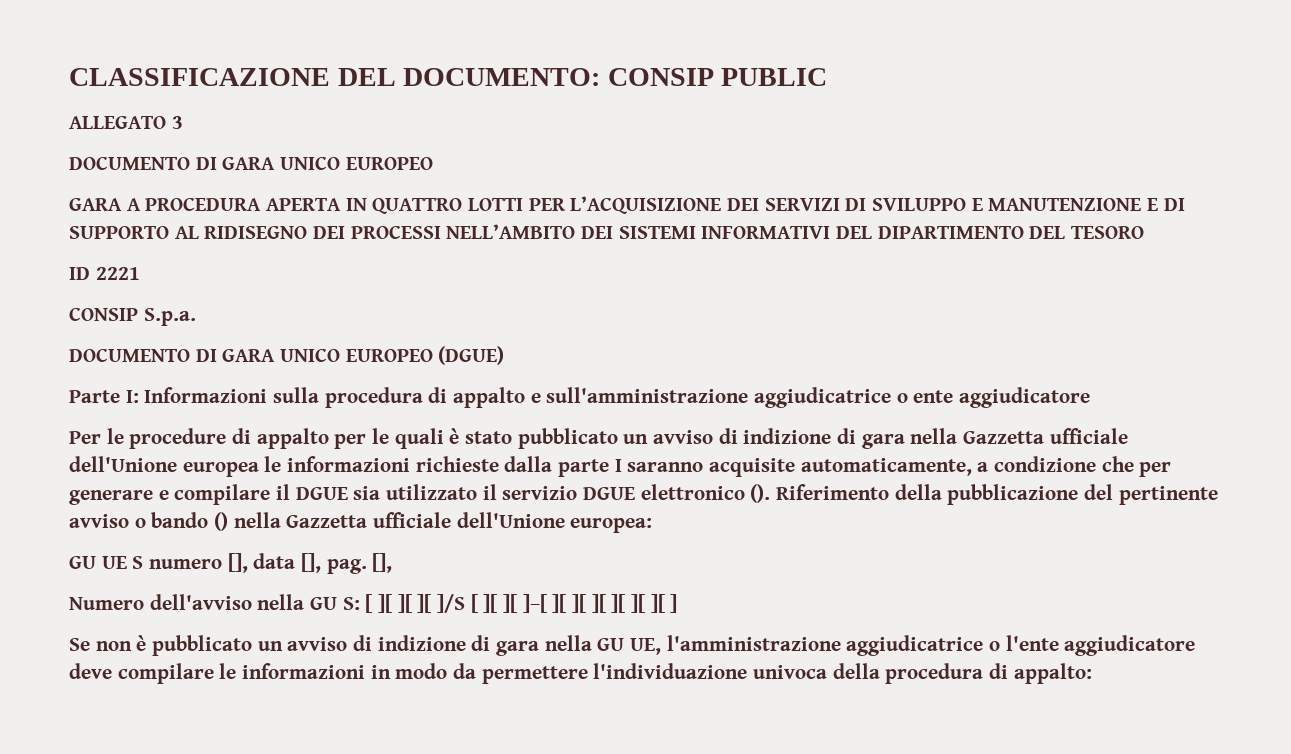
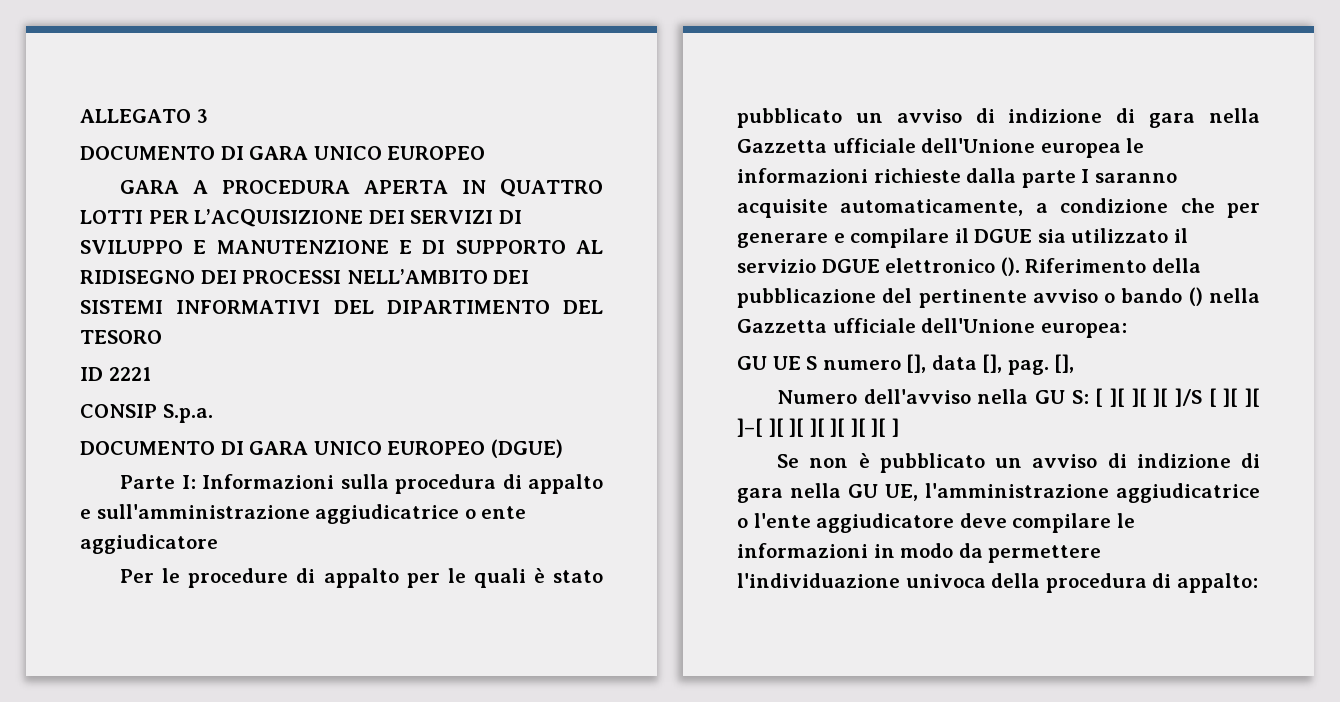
[69,68,828,86] CLASSIFICAZIONE DEL DOCUMENTO: CONSIP PUBLIC // -> (80, 116) none

